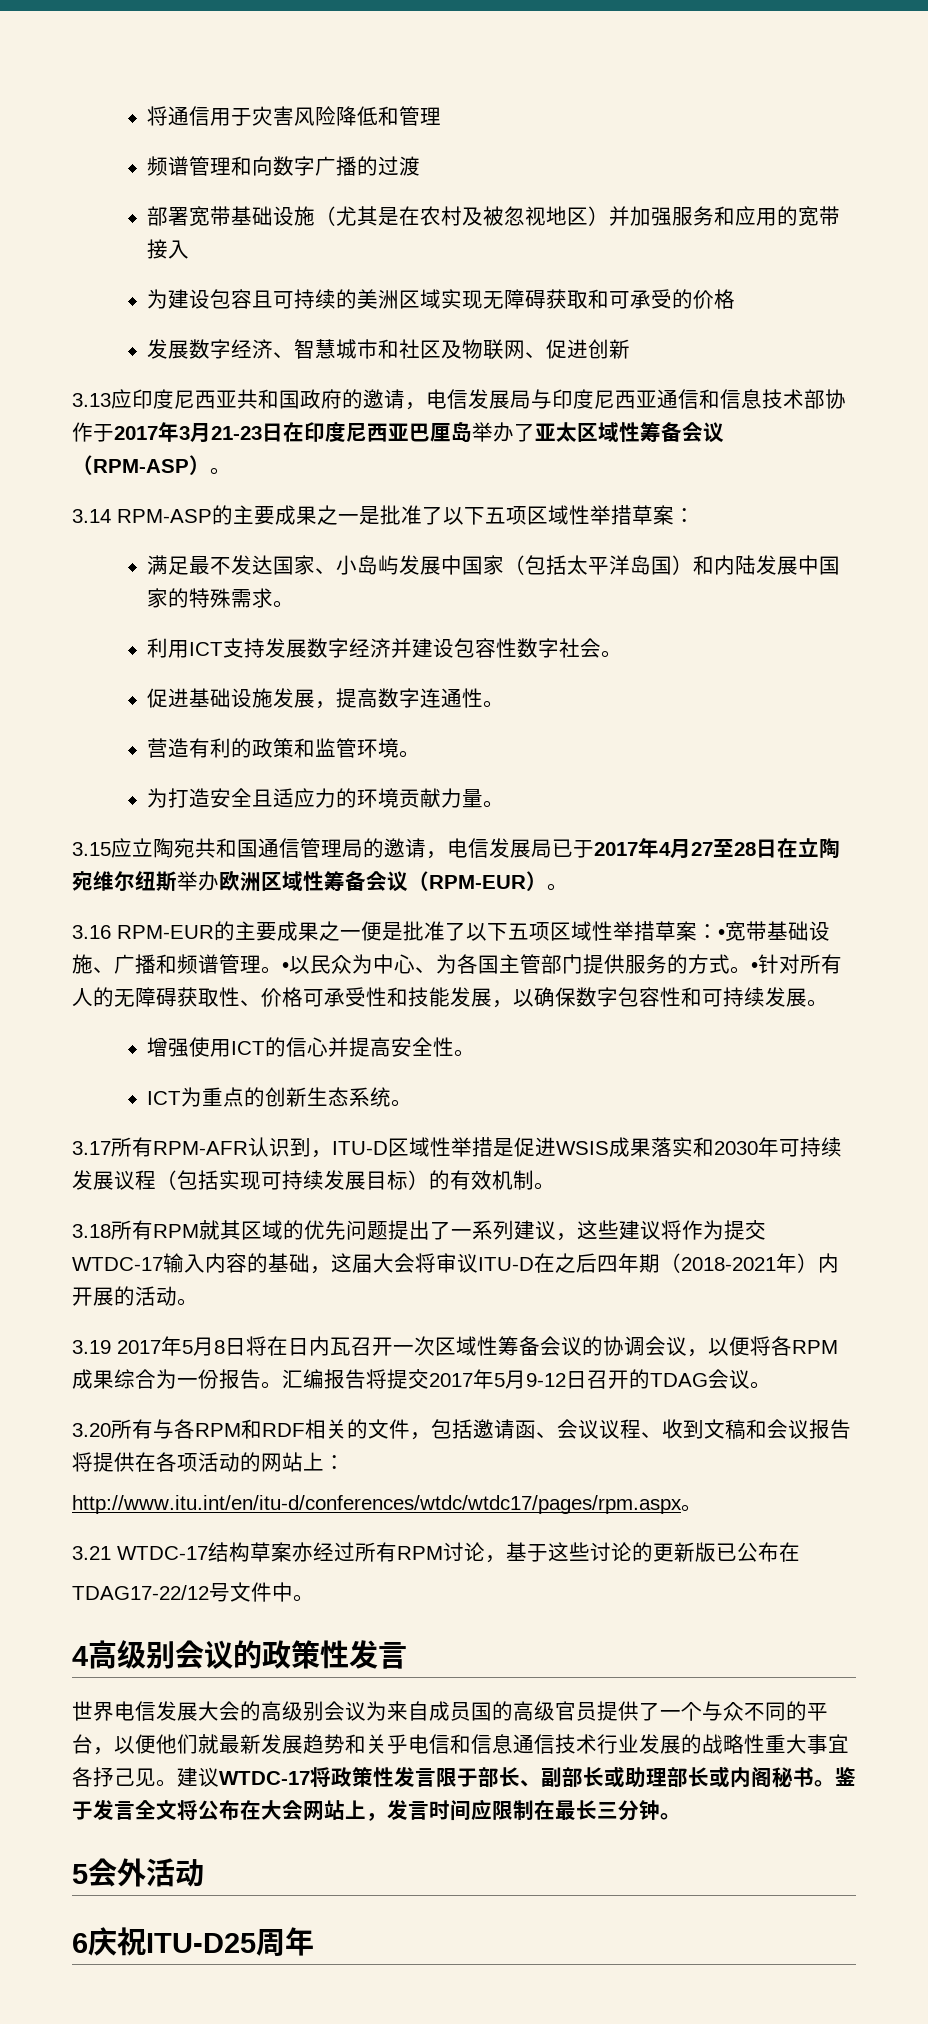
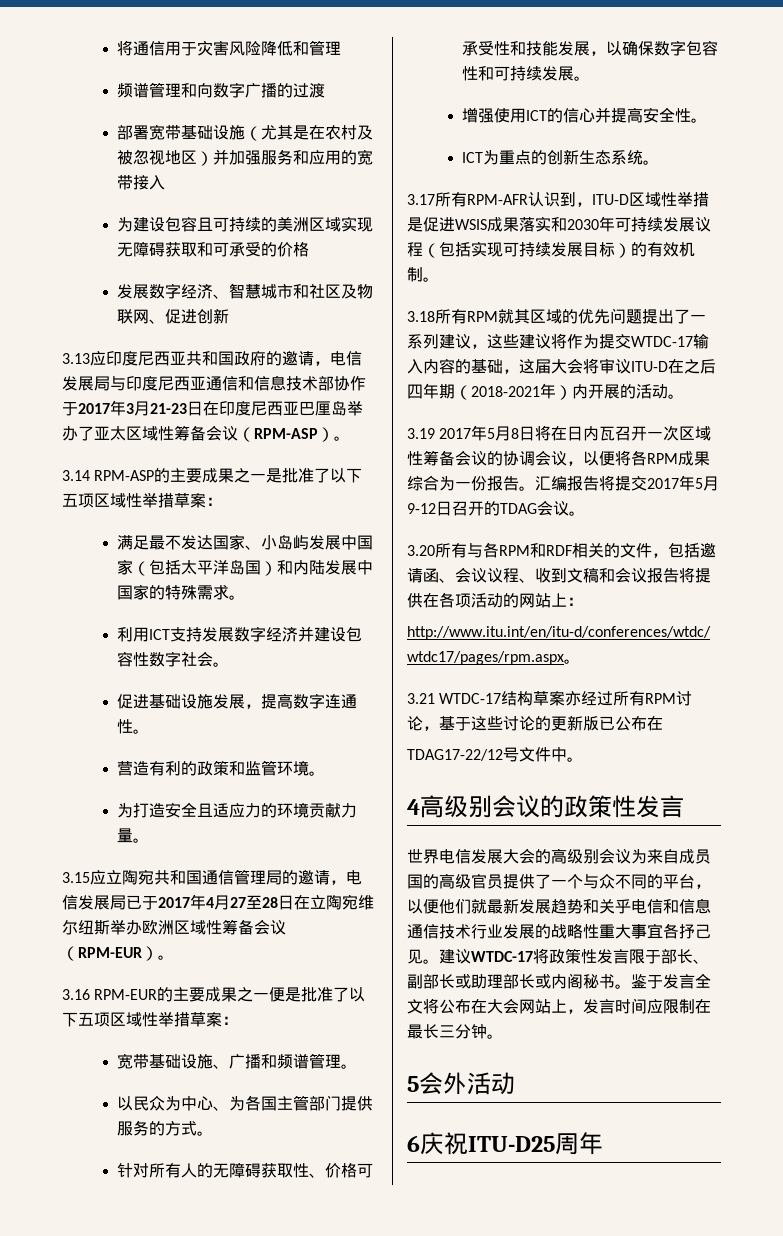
[718,929,725,939] • -> (238, 1020) //
[282,962,289,972] • -> (358, 1066) //
[751,962,758,972] • -> (214, 1133) //

